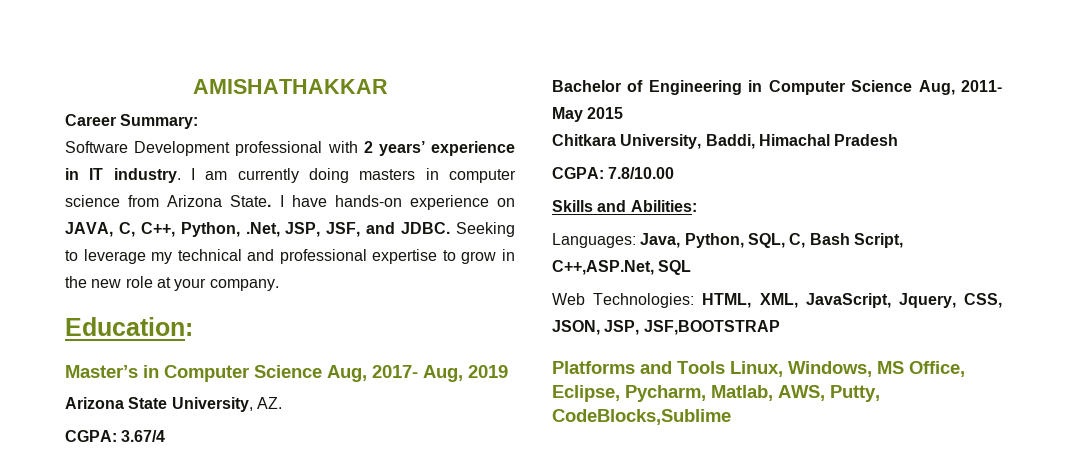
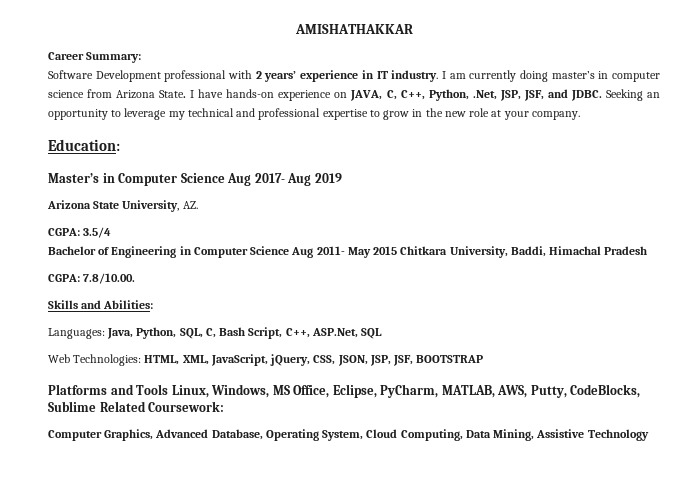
[359,169,416,180] masters -> [551,71,595,79] master’s
(515, 229) none -> [646,92,660,98] [48,109,108,120] an opportunity
[327,365,463,382] Aug, 2017- Aug, -> [227,173,312,186] Aug 2017- Aug
[121,430,166,442] 3.67/4 -> [83,227,112,238] 3.5/4
[918,80,955,95] Aug, -> [291,247,314,258] Aug
(624, 113) // -> (398, 250) none
[608,167,675,179] 7.8/10.00 -> [83,273,136,284] 7.8/10.00.
[552,260,654,275] C++,ASP.Net, -> [285,328,358,338] C++, ASP.Net,
[898,293,956,308] Jquery, -> [270,354,311,366] jQuery,
[643,320,780,335] JSF,BOOTSTRAP -> [393,355,484,366] JSF, BOOTSTRAP
[625,385,880,402] [552,409,731,425] Pycharm, Matlab, AWS, Putty, CodeBlocks,Sublime -> [380,384,641,398] [48,401,225,412] [48,429,649,441] PyCharm, MATLAB, AWS, Putty, CodeBlocks, Sublime Related Coursework: // Computer Graphics, Advanced Database, Operating System, Cloud Computing, Data Mining, Assistive Technology

